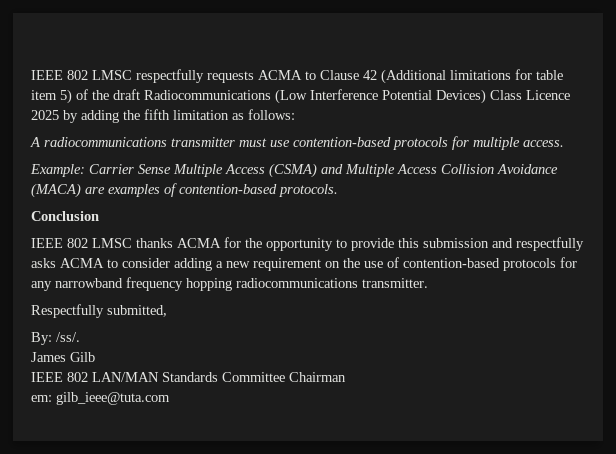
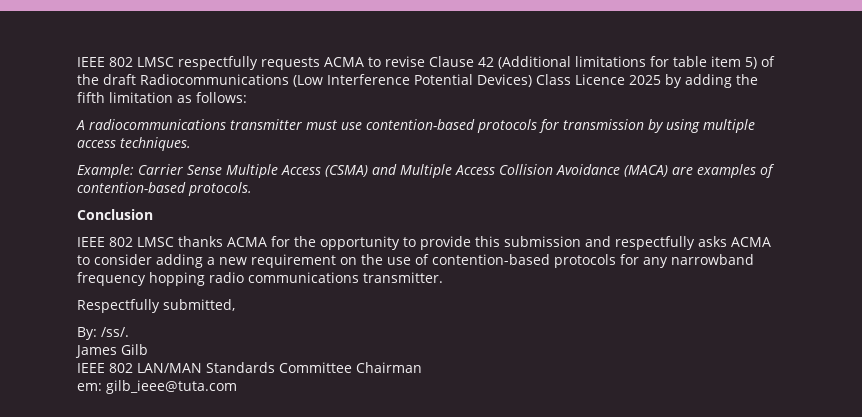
(316, 75) none -> [385,56,425,67] revise
[473,137,564,150] multiple access. -> [563,119,755,133] [77,137,191,151] transmission by using multiple access techniques.
[236,278,358,288] radiocommunications -> [209,272,359,283] radio communications

